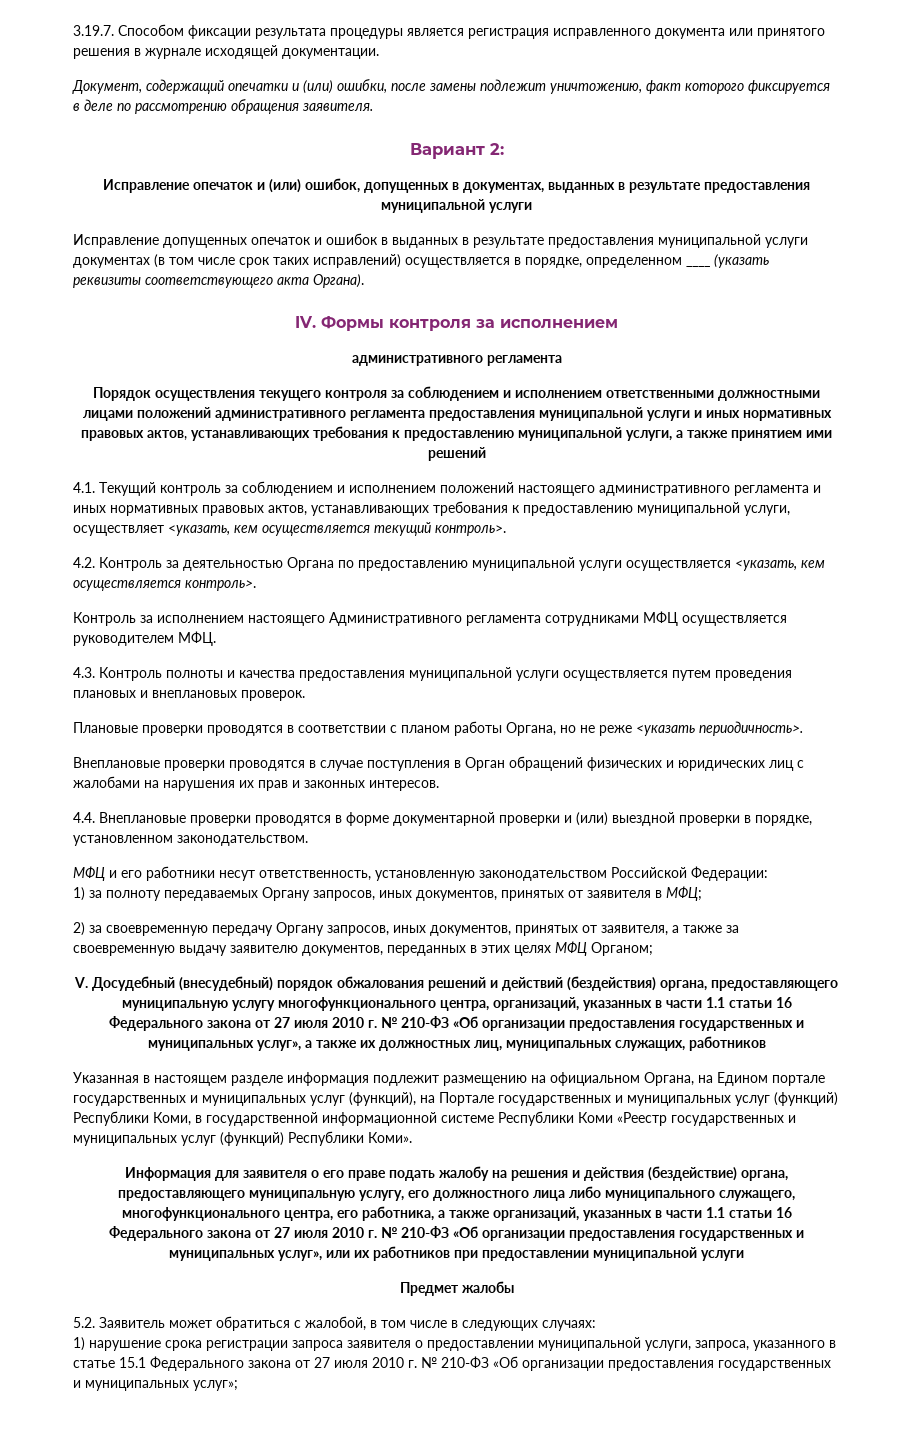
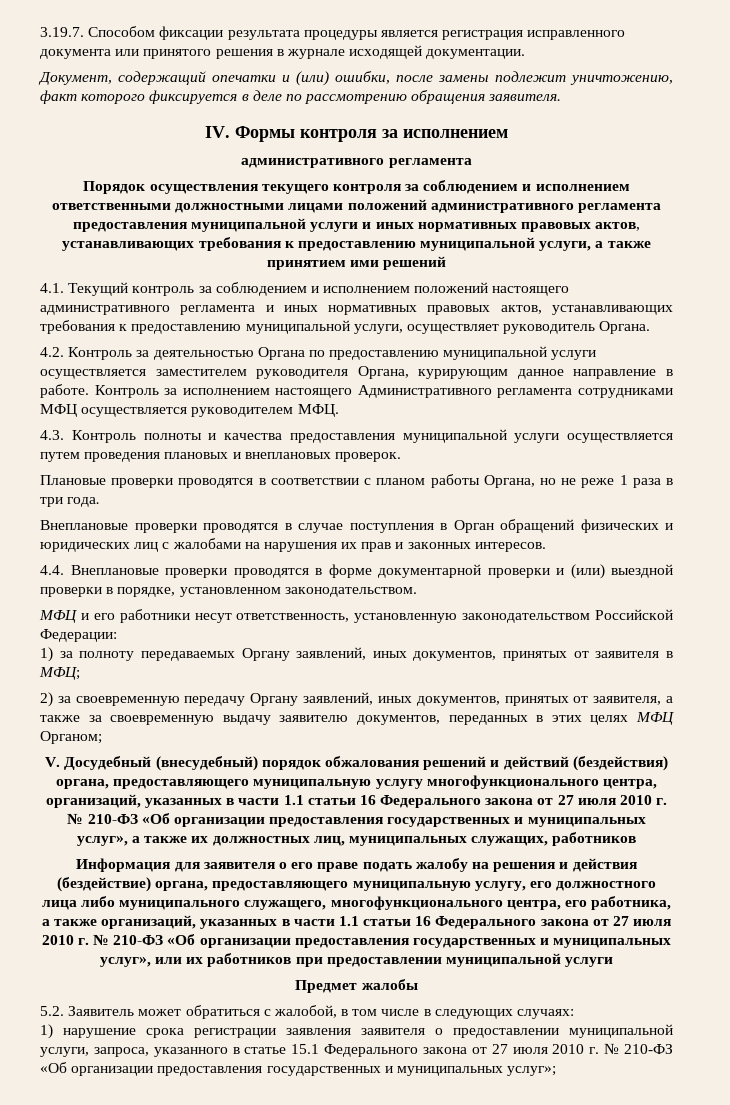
[409,143,504,159] [103,178,810,193] [381,199,532,213] [73,233,808,248] [73,254,769,268] [73,274,364,288] // Вариант 2: // Исправление опечаток и (или) ошибок, допущенных в документах, выданных в результате предоставления муниципальной услуги // Исправление допущенных опечаток и ошибок в выданных в результате предоставления муниципальной услуги документах (в том числе срок таких исправлений) осуществляется в порядке, определенном ____ (указать реквизиты соответствующего акта Органа). -> (562, 97) none
[168,522,506,536] <указать, кем осуществляется текущий контроль>. -> [503,321,651,334] руководитель Органа.
[735,560,825,571] [73,580,256,591] <указать, кем осуществляется контроль>. // -> [155,366,673,379] [40,384,89,398] заместителем руководителя Органа, курирующим данное направление в работе.
[636,721,803,736] <указать периодичность>. -> [619,475,673,488] [40,497,101,507] 1 раза в три года.
[313,890,375,901] запросов, -> [296,647,367,660] заявлений,
[327,925,389,936] запросов, -> [303,692,374,705] заявлений,
[73,1072,825,1086] [73,1092,838,1106] [73,1111,796,1126] [73,1131,412,1146] // Указанная в настоящем разделе информация подлежит размещению на официальном Органа, на Едином портале государственных и муниципальных услуг (функций), на Портале государственных и муниципальных услуг (функций) Республики Коми, в государственной информационной системе Республики Коми «Реестр государственных и муниципальных услуг (функций) Республики Коми». -> (637, 839) none
[292,1340,343,1351] запроса -> [286,1028,351,1035] заявления

